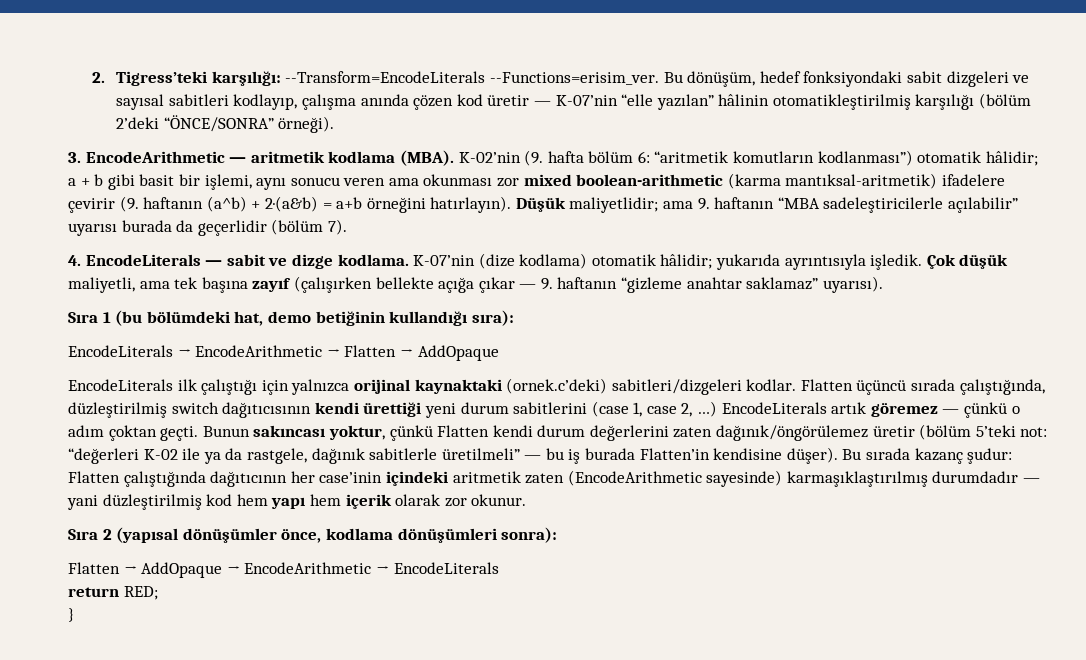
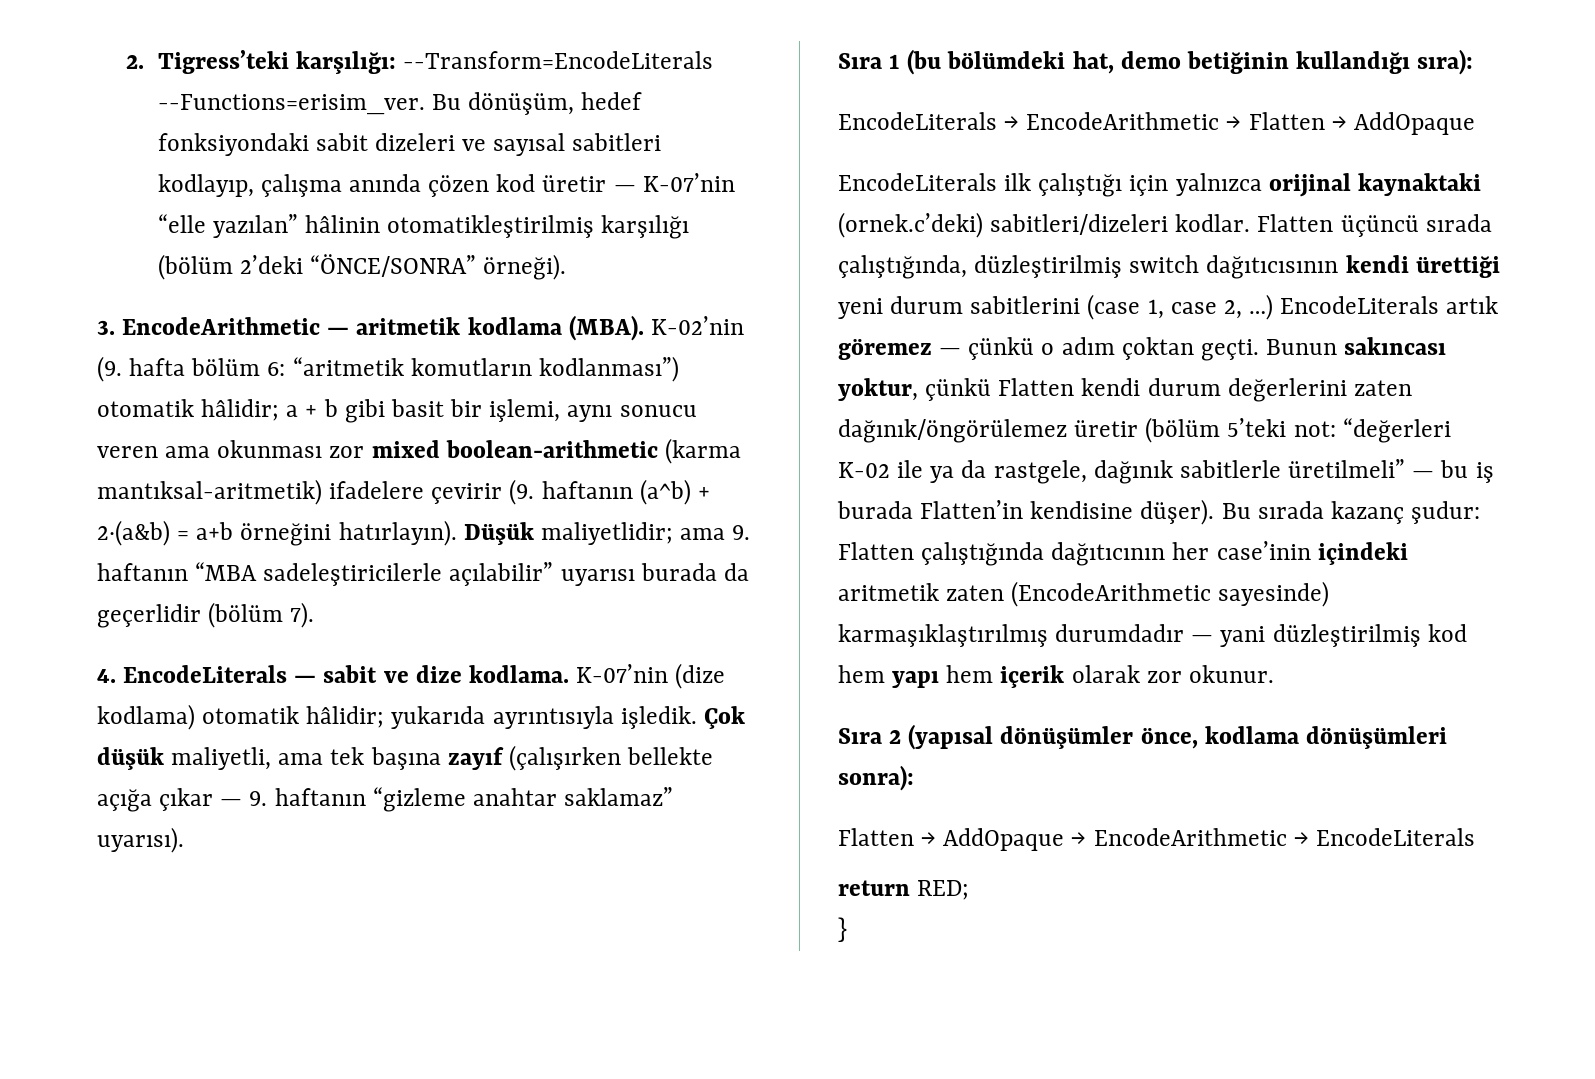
[946,71,1009,87] dizgeleri -> [374,133,455,151] dizeleri
[291,254,333,269] dizge -> [415,665,462,683] dize
[611,379,742,395] sabitleri/dizgeleri -> [990,214,1169,235] sabitleri/dizeleri

